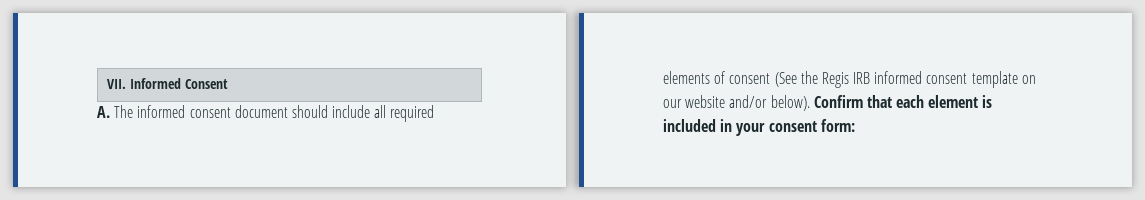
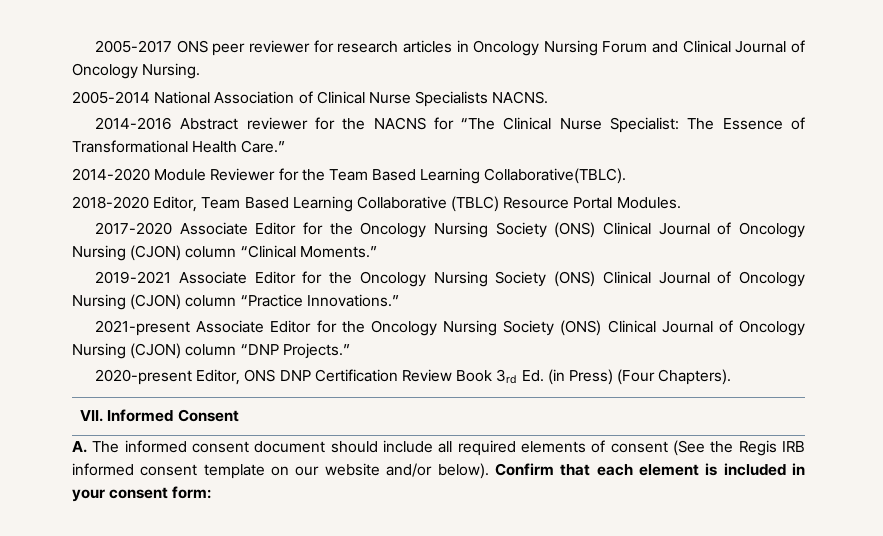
(107, 84) none -> [95,40,806,56] [72,63,201,79] [72,91,549,107] [95,117,805,133] [72,140,286,153] [72,168,627,184] [72,196,681,212] [95,222,805,238] [72,245,377,261] [95,271,805,287] [72,294,399,310] [95,320,805,336] [72,343,350,359] [95,369,732,385] 2005-2017 ONS peer reviewer for research articles in Oncology Nursing Forum and Clinical Journal of Oncology Nursing. // 2005-2014 National Association of Clinical Nurse Specialists NACNS. // 2014-2016 Abstract reviewer for the NACNS for “The Clinical Nurse Specialist: The Essence of Transformational Health Care.” // 2014-2020 Module Reviewer for the Team Based Learning Collaborative(TBLC). // 2018-2020 Editor, Team Based Learning Collaborative (TBLC) Resource Portal Modules. // 2017-2020 Associate Editor for the Oncology Nursing Society (ONS) Clinical Journal of Oncology Nursing (CJON) column “Clinical Moments.” // 2019-2021 Associate Editor for the Oncology Nursing Society (ONS) Clinical Journal of Oncology Nursing (CJON) column “Practice Innovations.” // 2021-present Associate Editor for the Oncology Nursing Society (ONS) Clinical Journal of Oncology Nursing (CJON) column “DNP Projects.” // 2020-present Editor, ONS DNP Certification Review Book 3rd Ed. (in Press) (Four Chapters). //

